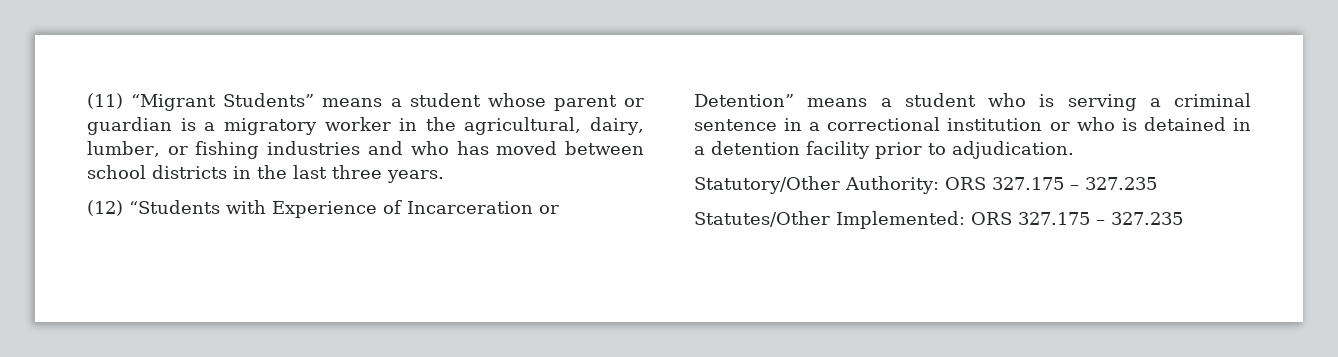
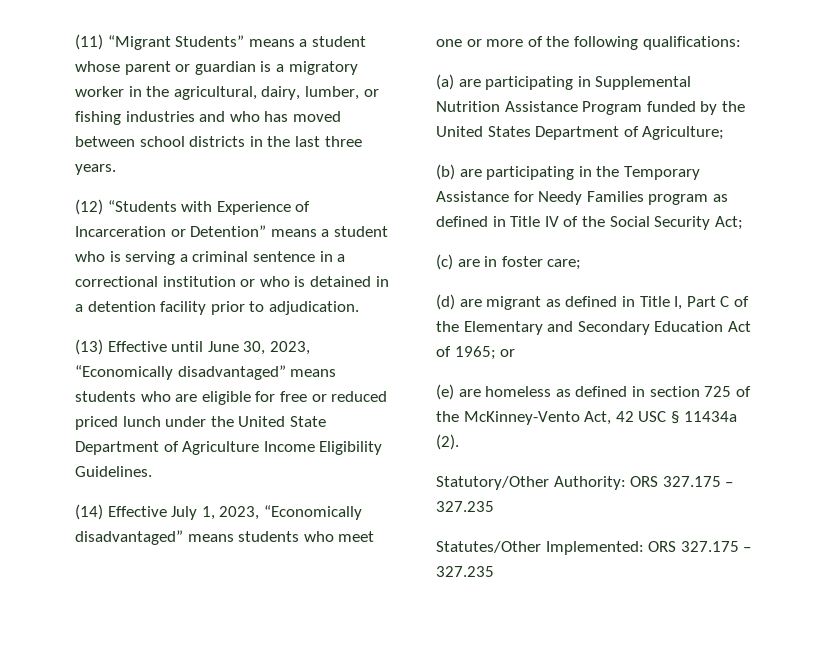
(1074, 150) none -> [75,339,310,355] [75,365,337,380] [75,391,388,405] [75,416,326,430] [75,441,383,455] [75,466,152,477] [75,504,362,520] [75,530,375,545] [436,36,741,50] [436,74,692,90] [436,101,745,115] [436,126,725,140] [436,164,700,180] [436,191,728,205] [436,216,743,230] [436,254,582,270] [436,294,749,310] [436,321,751,335] [436,346,516,360] [436,384,751,400] [436,411,737,425] [436,434,459,450] // (13) Effective until June 30, 2023, “Economically disadvantaged” means students who are eligible for free or reduced priced lunch under the United State Department of Agriculture Income Eligibility Guidelines. // (14) Effective July 1, 2023, “Economically disadvantaged” means students who meet one or more of the following qualifications: // (a) are participating in Supplemental Nutrition Assistance Program funded by the United States Department of Agriculture; // (b) are participating in the Temporary Assistance for Needy Families program as defined in Title IV of the Social Security Act; // (c) are in foster care; // (d) are migrant as defined in Title I, Part C of the Elementary and Secondary Education Act of 1965; or // (e) are homeless as defined in section 725 of the McKinney-Vento Act, 42 USC § 11434a (2).

